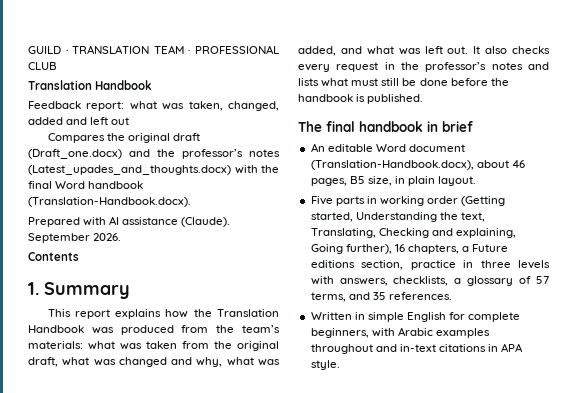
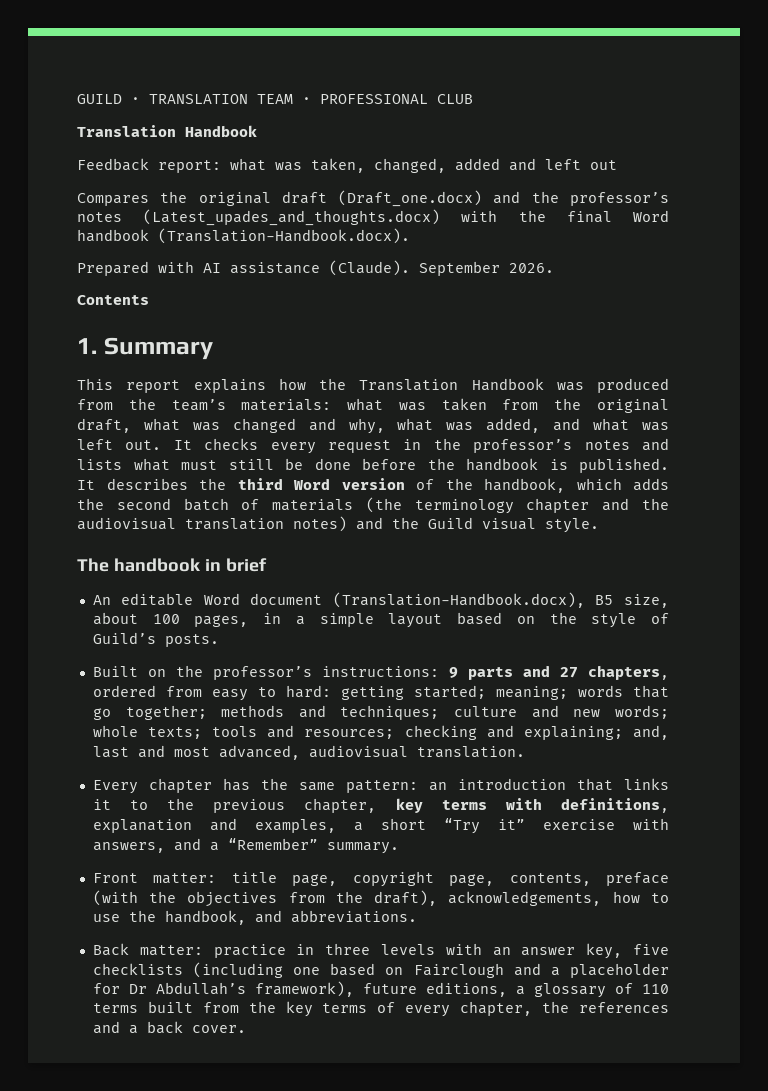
[485,46,508,54] also -> (192, 445) none
(424, 99) none -> [77,478,669,493] [77,497,669,514] [77,516,599,533] It describes the third Word version of the handbook, which adds the second batch of materials (the terminology chapter and the audiovisual translation notes) and the Guild visual style.
[326,121,355,132] final -> (109, 565) none
[476,160,525,168] [310,176,477,186] [310,196,506,206] [310,212,485,222] [310,228,516,238] [310,244,509,254] [310,260,404,270] about 46 pages, B5 size, in plain layout. // Five parts in working order (Getting started, Understanding the text, Translating, Checking and explaining, Going further), 16 chapters, a Future editions section, -> [595,594,669,608] [92,612,669,628] [92,632,219,647] [92,665,669,680] [92,685,669,701] [92,705,670,720] [92,725,669,740] [92,745,525,760] [92,778,669,794] [92,798,670,813] [92,818,670,834] [92,838,399,854] [92,871,669,887] [92,890,669,907] [92,910,417,925] [92,943,203,956] B5 size, about 100 pages, in a simple layout based on the style of Guild’s posts. // Built on the professor’s instructions: 9 parts and 27 chapters, ordered from easy to hard: getting started; meaning; words that go together; methods and techniques; culture and new words; whole texts; tools and resources; checking and explaining; and, last and most advanced, audiovisual translation. // Every chapter has the same pattern: an introduction that links it to the previous chapter, key terms with definitions, explanation and examples, a short “Try it” exercise with answers, and a “Remember” summary. // Front matter: title page, copyright page, contents, preface (with the objectives from the draft), acknowledgements, how to use the handbook, and abbreviations. // Back matter:
[339,276,549,286] [310,292,452,302] [310,312,521,322] [310,327,490,338] [310,343,524,354] [310,360,340,370] answers, checklists, a glossary of 57 terms, and 35 references. // Written in simple English for complete beginners, with Arabic examples throughout and in-text citations in APA style. -> [492,943,669,959] [92,962,670,978] [92,981,669,998] [92,1001,669,1017] [92,1021,246,1034] an answer key, five checklists (including one based on Fairclough and a placeholder for Dr Abdullah’s framework), future editions, a glossary of 110 terms built from the key terms of every chapter, the references and a back cover.

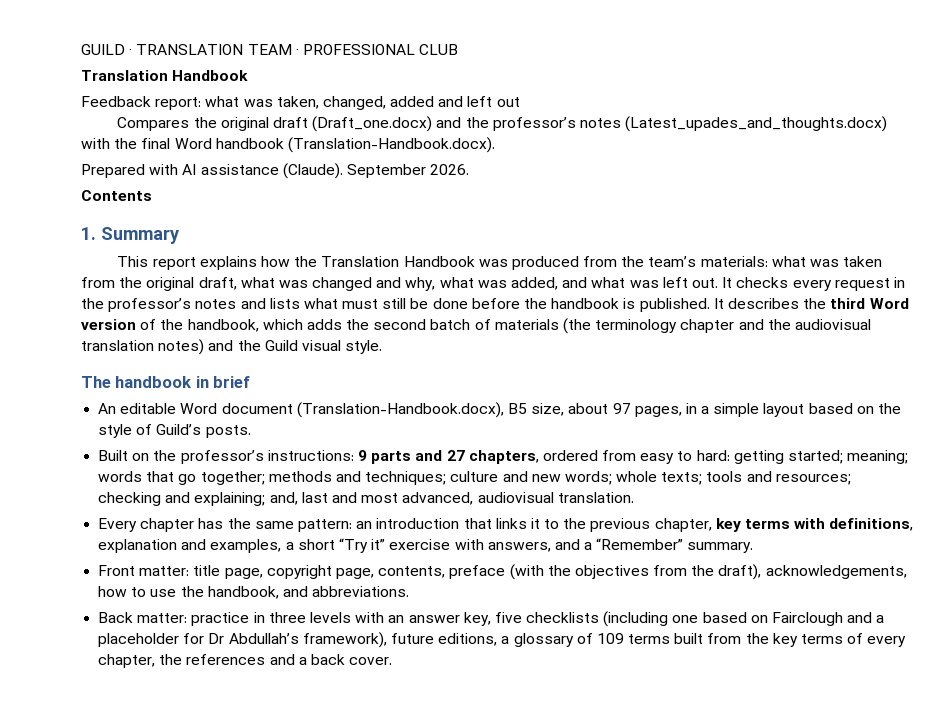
[152,614,180,624] 100 -> [612,403,631,414] 97
[642,984,669,994] 110 -> [596,633,624,644] 109

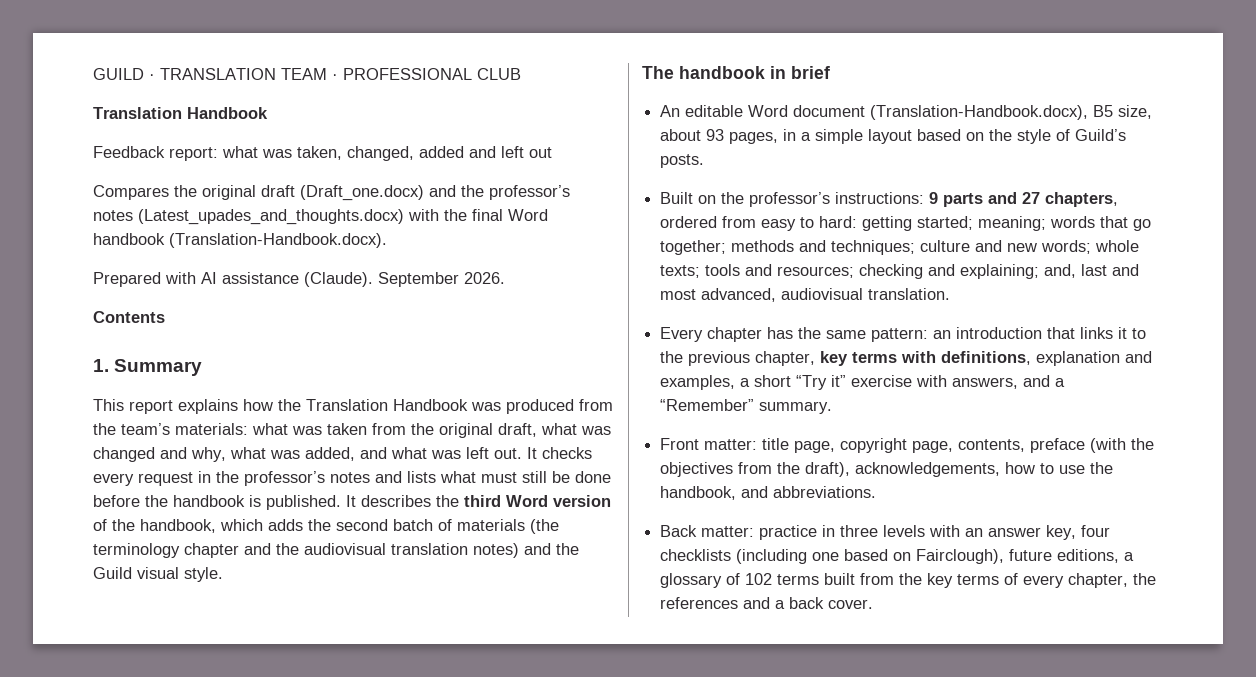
[612,403,631,414] 97 -> [706,129,725,141] 93
[494,612,522,623] five -> [1081,525,1111,537] four
[772,612,885,626] [98,632,387,648] Fairclough and a placeholder for Dr Abdullah’s framework), -> [916,549,1005,564] Fairclough),
[596,633,624,644] 109 -> [745,573,773,585] 102

